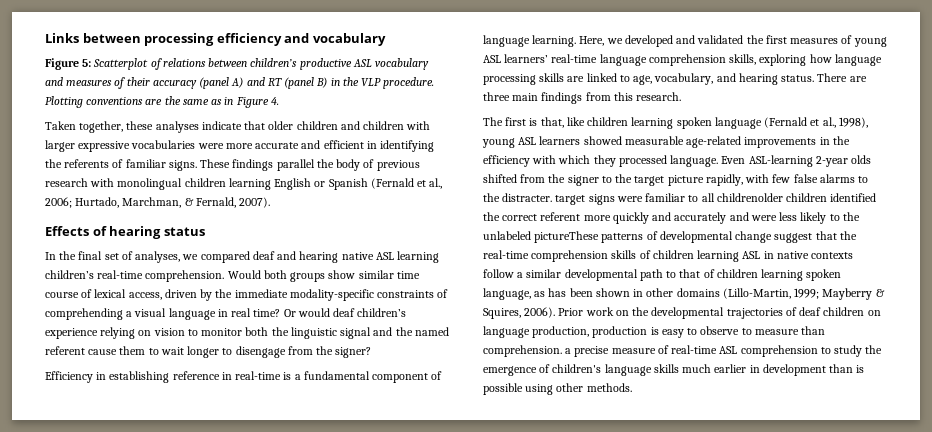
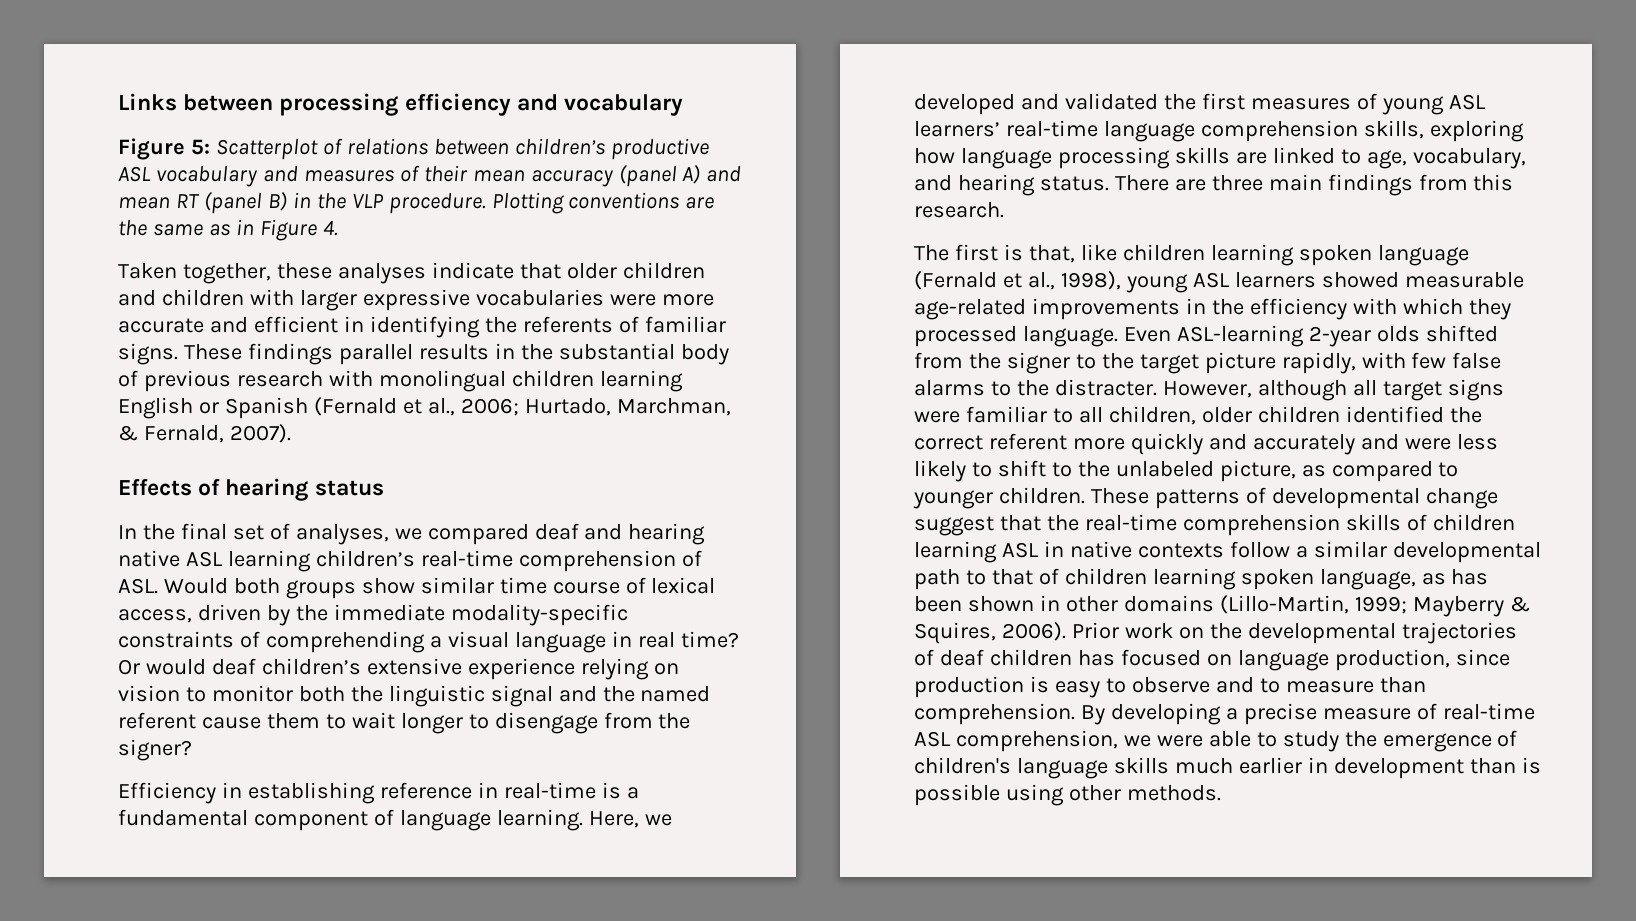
(150, 81) none -> [472,170,525,182] mean
(265, 81) none -> [118,197,170,209] mean
[316,159,334,168] the -> [418,343,675,360] results in the substantial
[145,270,225,282] comprehension. -> [518,550,702,572] [118,578,158,594] comprehension of ASL.
(407, 312) none -> [366,658,462,675] extensive
(553, 197) none -> [1162,380,1377,401] However, although all
[716,193,783,202] childrenolder -> [1108,406,1252,425] children, older
[842,212,860,221] [483,231,600,243] the unlabeled pictureThese -> [997,460,1459,482] [913,487,1149,509] shift to the unlabeled picture, as compared to younger children. These
(865, 311) none -> [1077,649,1201,666] has focused
(590, 332) none -> [1455,649,1510,666] since
(740, 330) none -> [1215,677,1254,693] and
(562, 351) none -> [1080,703,1221,725] By developing
[740,345,818,357] comprehension -> [955,730,1251,752] comprehension, we were able

